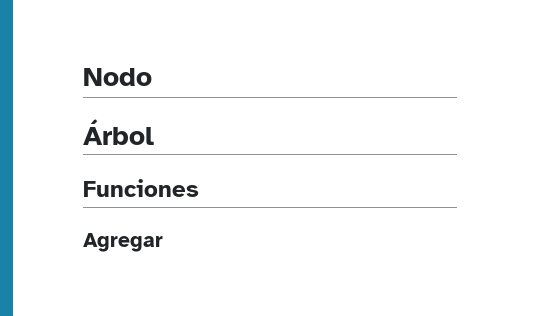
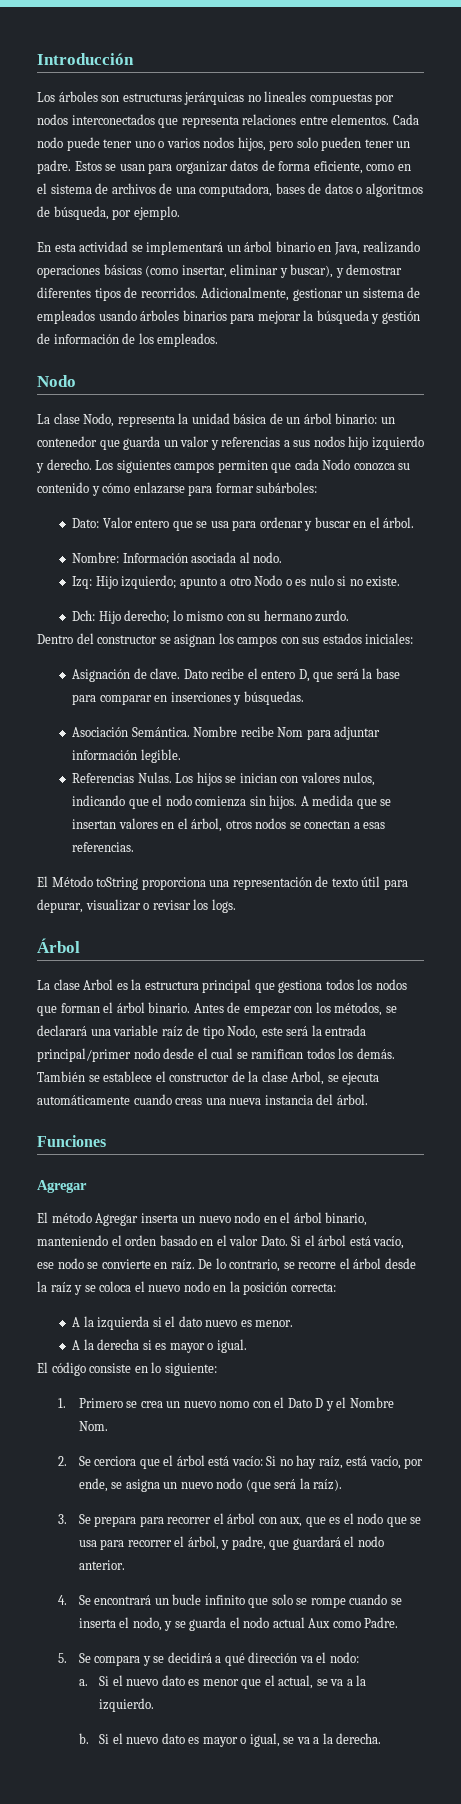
[83,68,152,86] [83,119,154,145] [83,179,199,197] [83,233,163,252] Nodo // Árbol // Funciones // Agregar -> [37,53,134,65] [37,91,395,105] [37,114,419,128] [37,137,411,151] [37,160,411,174] [37,183,423,197] [37,206,180,220] [37,241,421,255] [37,264,403,278] [37,287,421,301] [37,310,420,324] [37,333,219,347] [37,375,76,387] [37,413,395,427] [37,436,424,450] [36,459,411,473] [37,482,318,496] [72,517,415,531] [72,552,283,563] [72,575,401,589] [72,610,350,624] [37,633,414,647] [72,668,400,682] [72,691,304,705] [72,726,381,740] [72,749,181,763] [72,772,376,786] [72,795,392,809] [72,818,386,832] [72,842,135,852] [37,876,408,890] [37,899,236,913] [37,938,80,953] [37,979,407,993] [37,1002,397,1016] [37,1025,367,1039] [37,1048,395,1062] [37,1071,380,1085] [37,1094,368,1105] [37,1135,106,1147] [37,1180,87,1193] [37,1212,368,1226] [37,1235,405,1249] [37,1258,416,1272] [37,1281,336,1295] [72,1316,294,1330] [72,1339,247,1353] [37,1362,217,1376] [57,1397,394,1411] [78,1421,108,1431] [57,1455,424,1469] [78,1478,343,1492] [57,1513,422,1527] [78,1536,384,1550] [78,1560,125,1570] [57,1594,402,1608] [78,1617,399,1631] [57,1652,359,1666] [78,1675,367,1689] [99,1698,155,1712] [78,1733,382,1747] Introducción // Los árboles son estructuras jerárquicas no lineales compuestas por nodos interconectados que representa relaciones entre elementos. Cada nodo puede tener uno o varios nodos hijos, pero solo pueden tener un padre. Estos se usan para organizar datos de forma eficiente, como en el sistema de archivos de una computadora, bases de datos o algoritmos de búsqueda, por ejemplo. // En esta actividad se implementará un árbol binario en Java, realizando operaciones básicas (como insertar, eliminar y buscar), y demostrar diferentes tipos de recorridos. Adicionalmente, gestionar un sistema de empleados usando árboles binarios para mejorar la búsqueda y gestión de información de los empleados. // Nodo // La clase Nodo, representa la unidad básica de un árbol binario: un contenedor que guarda un valor y referencias a sus nodos hijo izquierdo y derecho. Los siguientes campos permiten que cada Nodo conozca su contenido y cómo enlazarse para formar subárboles: // Dato: Valor entero que se usa para ordenar y buscar en el árbol. // Nombre: Información asociada al nodo. // Izq: Hijo izquierdo; apunto a otro Nodo o es nulo si no existe. // Dch: Hijo derecho; lo mismo con su hermano zurdo. // Dentro del constructor se asignan los campos con sus estados iniciales: // Asignación de clave. Dato recibe el entero D, que será la base para comparar en inserciones y búsquedas. // Asociación Semántica. Nombre recibe Nom para adjuntar información legible. // Referencias Nulas. Los hijos se inician con valores nulos, indicando que el nodo comienza sin hijos. A medida que se insertan valores en el árbol, otros nodos se conectan a esas referencias. // El Método toString proporciona una representación de texto útil para depurar, visualizar o revisar los logs. // Árbol // La clase Arbol es la estructura principal que gestiona todos los nodos que forman el árbol binario. Antes de empezar con los métodos, se declarará una variable raíz de tipo Nodo, este será la entrada principal/primer nodo desde el cual se ramifican todos los demás. También se establece el constructor de la clase Arbol, se ejecuta automáticamente cuando creas una nueva instancia del árbol. // Funciones // Agregar // El método Agregar inserta un nuevo nodo en el árbol binario, manteniendo el orden basado en el valor Dato. Si el árbol está vacío, ese nodo se convierte en raíz. De lo contrario, se recorre el árbol desde la raíz y se coloca el nuevo nodo en la posición correcta: // A la izquierda si el dato nuevo es menor. // A la derecha si es mayor o igual. // El código consiste en lo siguiente: // 1. Primero se crea un nuevo nomo con el Dato D y el Nombre Nom. // 2. Se cerciora que el árbol está vacío: Si no hay raíz, está vacío, por ende, se asigna un nuevo nodo (que será la raíz). // 3. Se prepara para recorrer el árbol con aux, que es el nodo que se usa para recorrer el árbol, y padre, que guardará el nodo anterior. // 4. Se encontrará un bucle infinito que solo se rompe cuando se inserta el nodo, y se guarda el nodo actual Aux como Padre. // 5. Se compara y se decidirá a qué dirección va el nodo: // a. Si el nuevo dato es menor que el actual, se va a la izquierdo. // b. Si el nuevo dato es mayor o igual, se va a la derecha.

